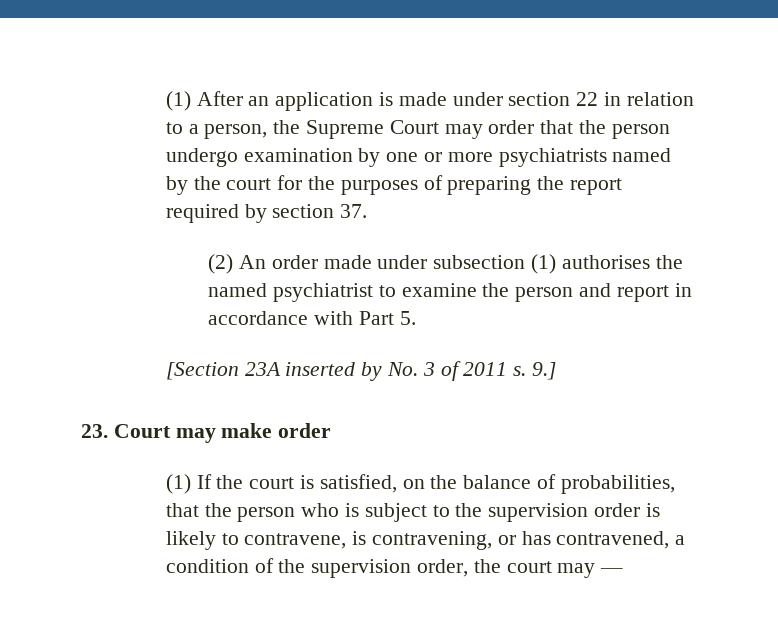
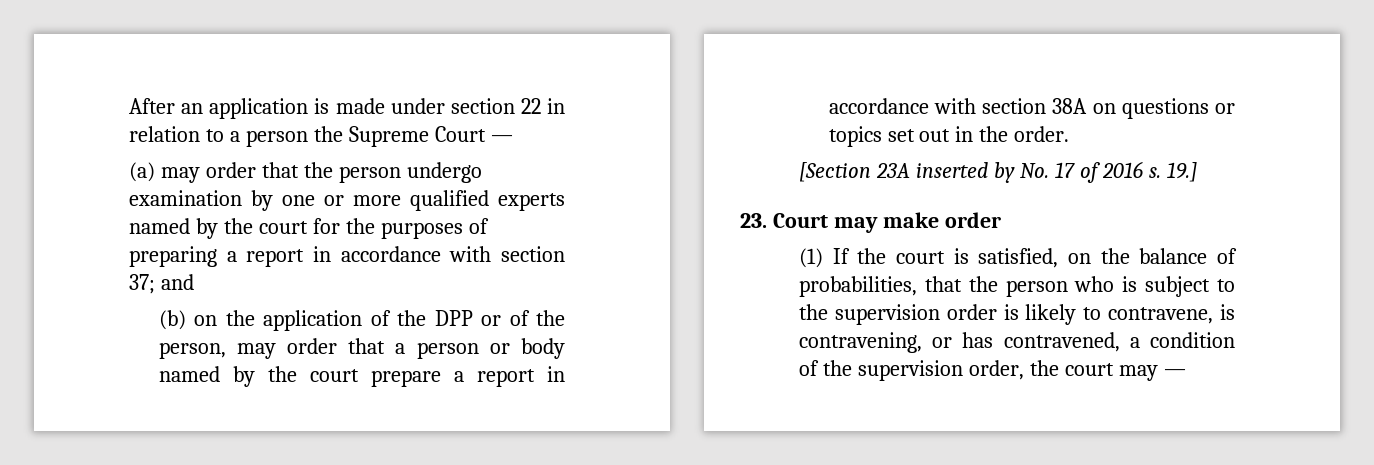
[165,91,191,111] (1) -> (129, 106) none
[204,124,268,139] person, -> [245,130,308,147] person
(439, 127) none -> [490,135,513,142] [129,162,156,182] — // (a)
[498,148,607,167] psychiatrists -> [410,190,565,211] qualified experts
[537,176,623,195] [165,204,368,223] [208,254,683,274] [208,283,692,302] [208,311,416,325] the report required by section 37. // (2) An order made under subsection (1) authorises the named psychiatrist to examine the person and report in accordance with Part 5. -> [226,246,565,267] [129,274,194,294] [158,310,566,331] [158,338,565,359] [158,366,565,387] [828,98,1235,119] [828,126,1070,147] a report in accordance with section 37; and // (b) on the application of the DPP or of the person, may order that a person or body named by the court prepare a report in accordance with section 38A on questions or topics set out in the order.
[422,361,557,381] 3 of 2011 s. 9.] -> [1054,161,1197,183] 17 of 2016 s. 19.]

